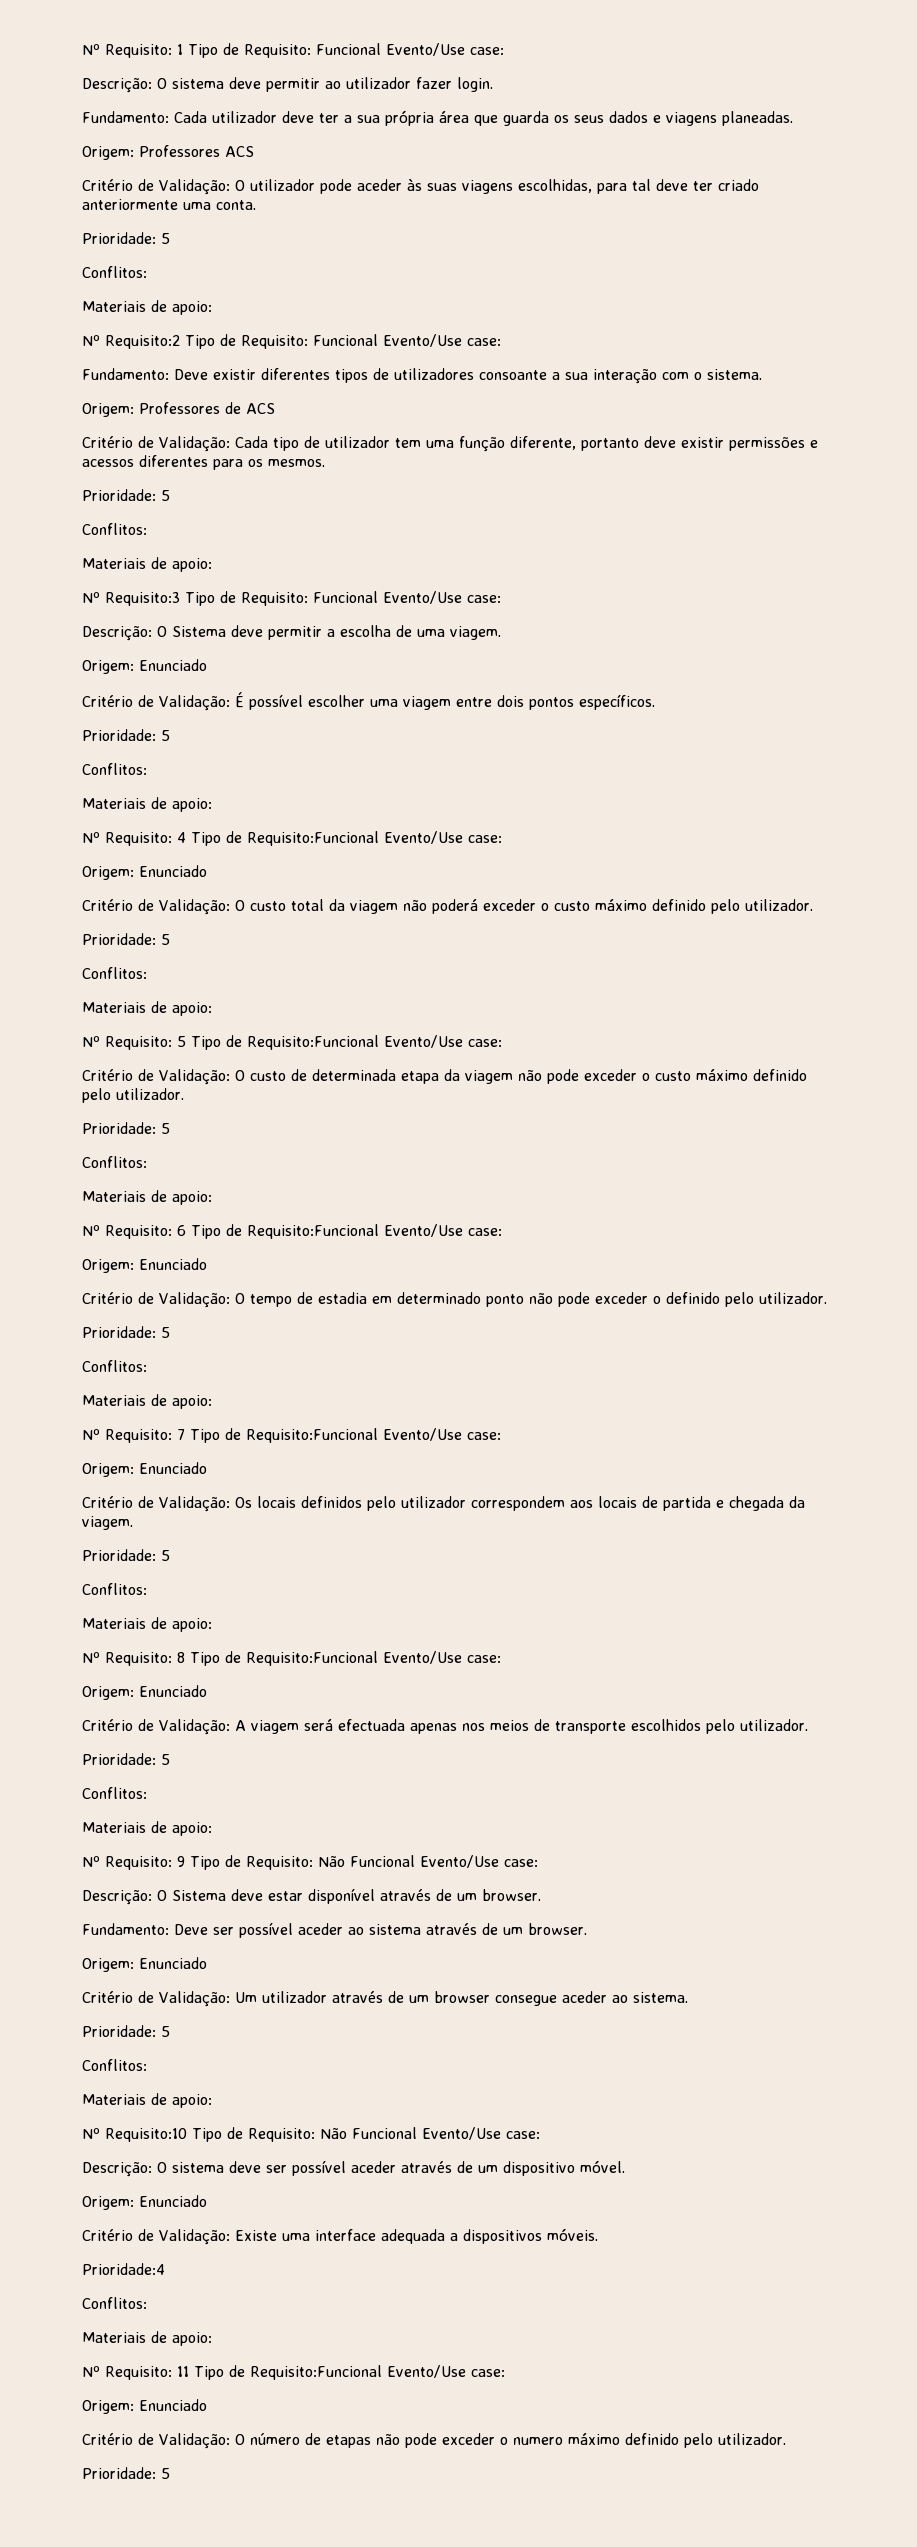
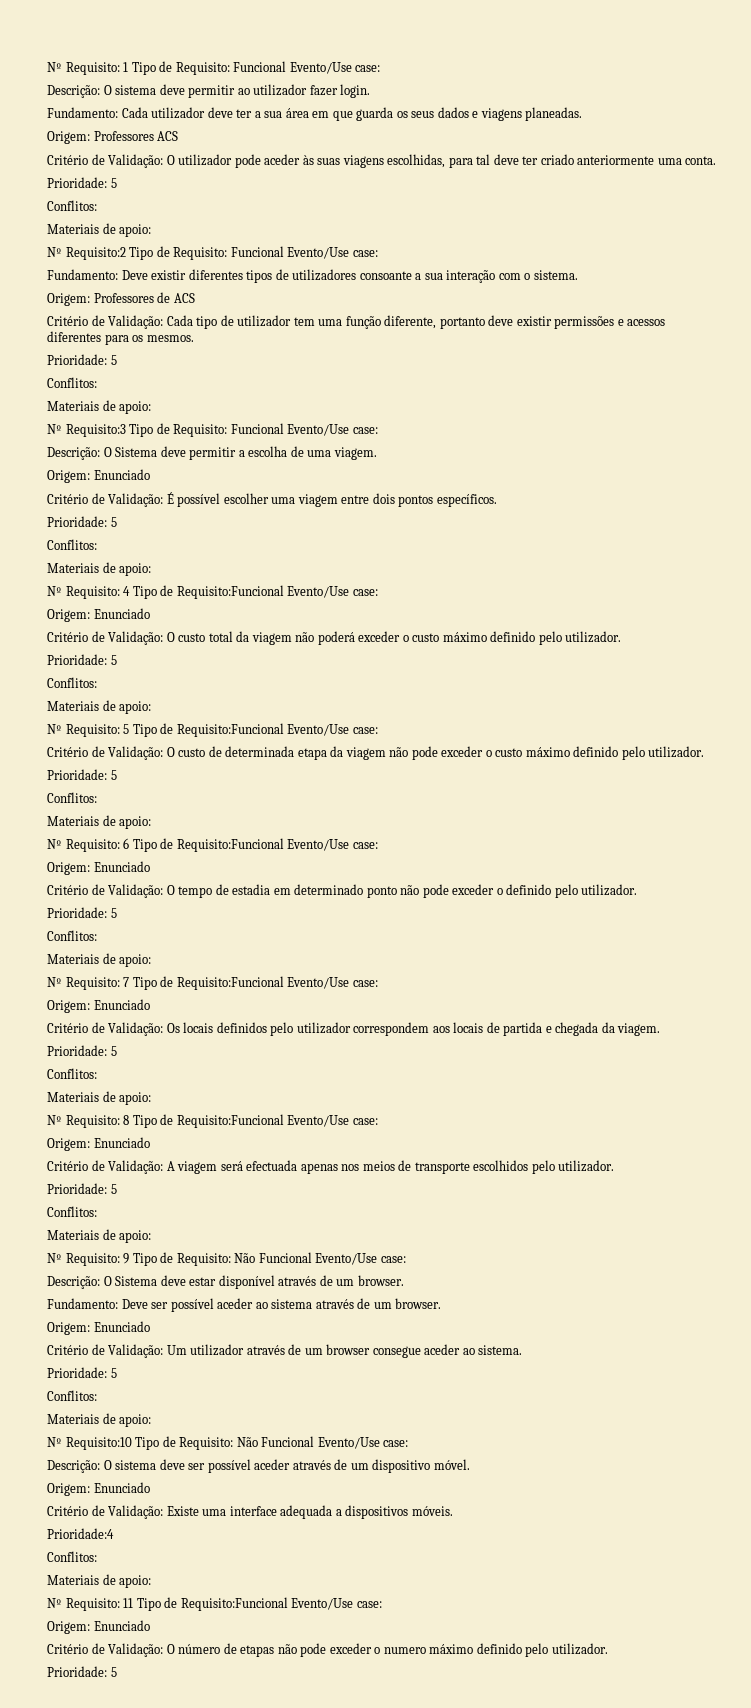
[385,110,469,126] própria área -> [285,108,330,118] área em

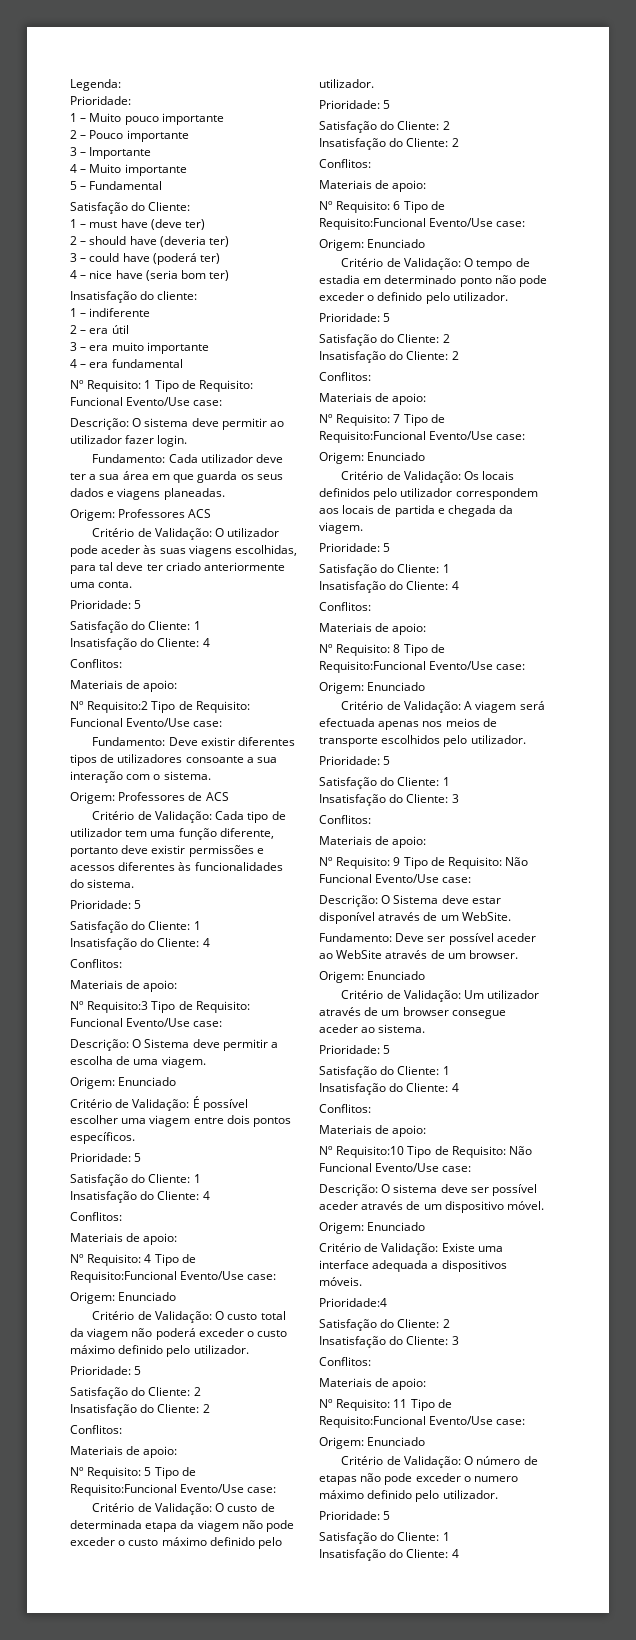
(47, 67) none -> [70,79,121,91] [70,96,131,105] [70,113,224,125] [70,130,189,142] [70,147,152,159] [70,164,187,176] [70,181,163,190] [70,202,191,214] [70,219,206,230] [70,236,230,247] [70,253,221,265] [70,270,230,281] [70,291,198,303] [70,308,151,317] [70,325,129,334] [70,342,209,354] [70,359,183,368] Legenda: // Prioridade: // 1 – Muito pouco importante // 2 – Pouco importante // 3 – Importante // 4 – Muito importante // 5 – Fundamental // Satisfação do Cliente: // 1 – must have (deve ter) // 2 – should have (deveria ter) // 3 – could have (poderá ter) // 4 – nice have (seria bom ter) // Insatisfação do cliente: // 1 – indiferente // 2 – era útil // 3 – era muito importante // 4 – era fundamental //
(117, 183) none -> [70,621,201,633] [70,638,210,650] // Satisfação do Cliente: 1 // Insatisfação do Cliente: 4
[104,334,194,345] [47,354,117,365] para os mesmos. // Prioridade: 5 -> [178,862,283,871] [70,879,135,888] [70,900,142,909] [70,921,201,933] [70,938,210,950] às funcionalidades do sistema. // Prioridade: 5 // Satisfação do Cliente: 1 // Insatisfação do Cliente: 4
(117, 522) none -> [70,1174,201,1186] [70,1191,210,1203] // Satisfação do Cliente: 1 // Insatisfação do Cliente: 4
(117, 660) none -> [70,1387,201,1399] [70,1404,210,1416] // Satisfação do Cliente: 2 // Insatisfação do Cliente: 2
(117, 775) none -> [319,121,450,133] [319,138,459,150] // Satisfação do Cliente: 2 // Insatisfação do Cliente: 2
(117, 913) none -> [319,334,450,346] [319,351,459,363] // Satisfação do Cliente: 2 // Insatisfação do Cliente: 2
(117, 1051) none -> [319,564,450,576] [319,581,459,593] // Satisfação do Cliente: 1 // Insatisfação do Cliente: 4
(117, 1189) none -> [319,777,450,789] [319,794,459,806] // Satisfação do Cliente: 1 // Insatisfação do Cliente: 3
[357,1275,404,1286] browser. -> [461,912,511,921] WebSite.
[271,1299,313,1309] sistema -> [336,950,383,959] WebSite
(117, 1373) none -> [319,1066,450,1078] [319,1083,459,1095] // Satisfação do Cliente: 1 // Insatisfação do Cliente: 4
(114, 1533) none -> [319,1319,450,1331] [319,1336,459,1348] // Satisfação do Cliente: 2 // Insatisfação do Cliente: 3
(117, 1672) none -> [319,1532,450,1544] [319,1549,459,1561] // Satisfação do Cliente: 1 // Insatisfação do Cliente: 4

